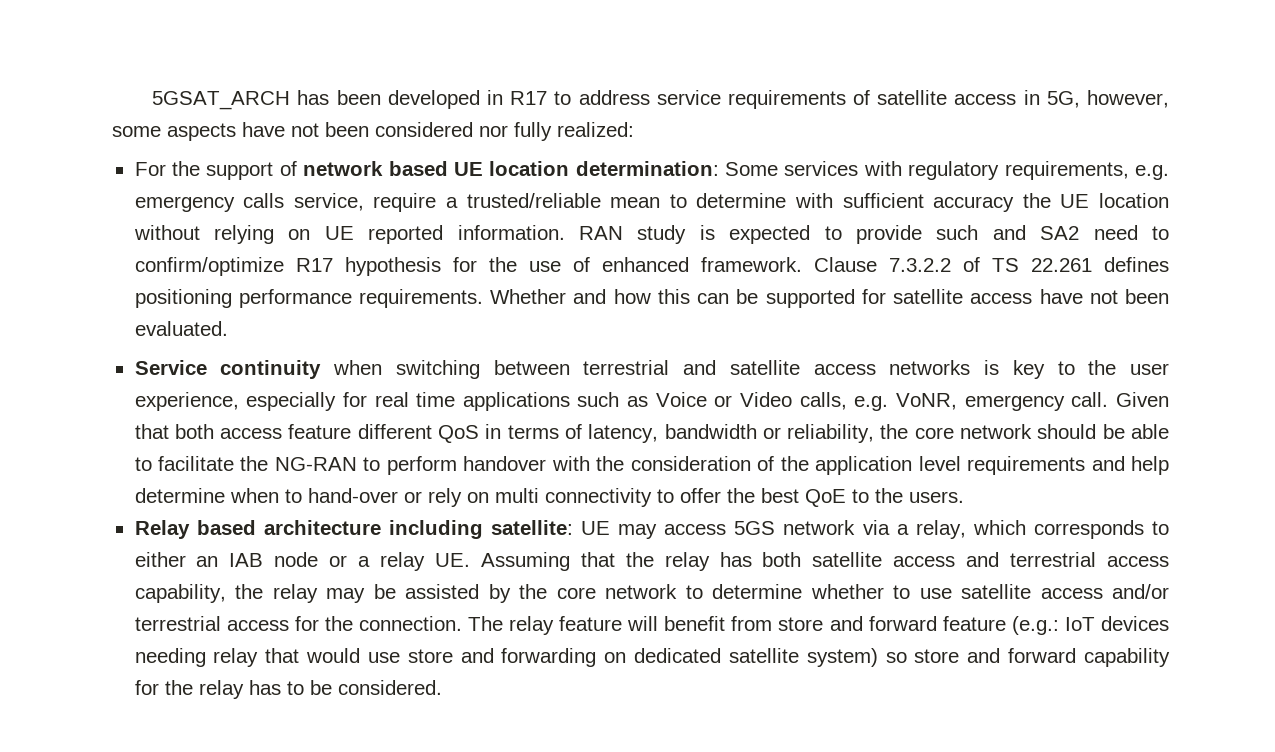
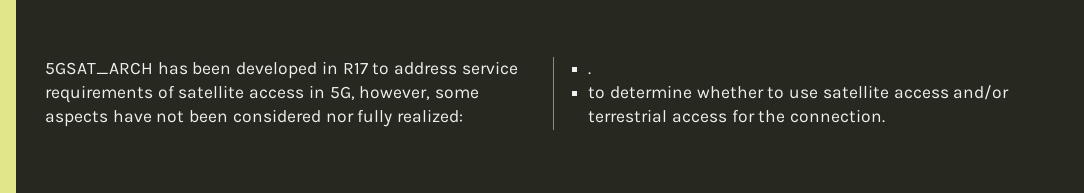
[134,161,1170,180] [134,193,1169,212] [133,225,1170,244] [134,257,1169,276] [134,289,1170,308] [134,321,228,336] [134,360,1170,379] [134,392,1170,411] [134,424,1170,443] [134,456,1170,475] [134,488,964,507] [134,520,1170,539] [134,552,1169,571] [134,584,678,603] For the support of network based UE location determination: Some services with regulatory requirements, e.g. emergency calls service, require a trusted/reliable mean to determine with sufficient accuracy the UE location without relying on UE reported information. RAN study is expected to provide such and SA2 need to confirm/optimize R17 hypothesis for the use of enhanced framework. Clause 7.3.2.2 of TS 22.261 defines positioning performance requirements. Whether and how this can be supported for satellite access have not been evaluated. // Service continuity when switching between terrestrial and satellite access networks is key to the user experience, especially for real time applications such as Voice or Video calls, e.g. VoNR, emergency call. Given that both access feature different QoS in terms of latency, bandwidth or reliability, the core network should be able to facilitate the NG-RAN to perform handover with the consideration of the application level requirements and help determine when to hand-over or rely on multi connectivity to offer the best QoE to the users. // Relay based architecture including satellite: UE may access 5GS network via a relay, which corresponds to either an IAB node or a relay UE. Assuming that the relay has both satellite access and terrestrial access capability, the relay may be assisted by the core network -> [588,72,592,75] . //
[467,616,1170,635] [134,648,1171,667] [134,680,442,699] The relay feature will benefit from store and forward feature (e.g.: IoT devices needing relay that would use store and forwarding on dedicated satellite system) so store and forward capability for the relay has to be considered. -> (886, 116) none

